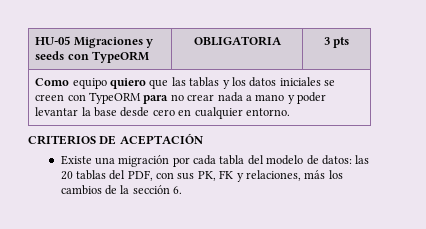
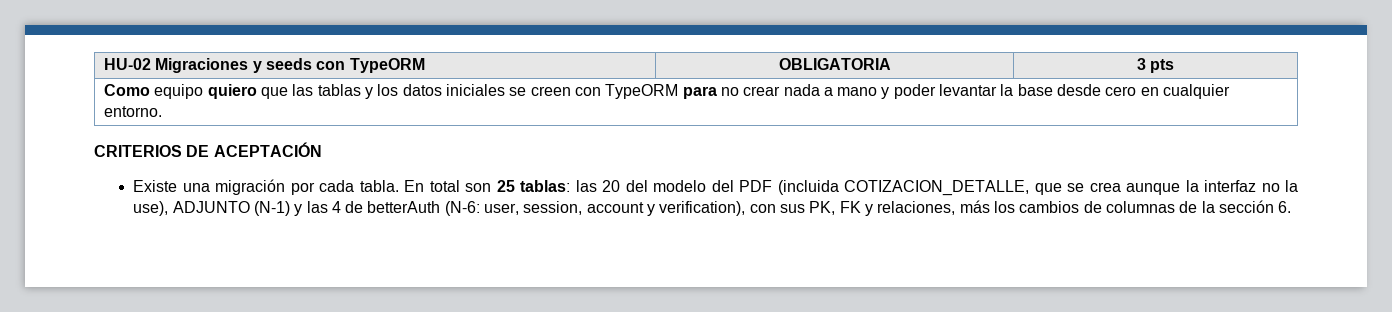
[35,36,71,45] HU-05 -> [104,58,152,70] HU-02
[219,155,370,165] [60,170,153,181] tabla del modelo de datos: las 20 tablas del PDF, -> [359,180,1298,196] [133,201,746,216] tabla. En total son 25 tablas: las 20 del modelo del PDF (incluida COTIZACION_DETALLE, que se crea aunque la interfaz no la use), ADJUNTO (N-1) y las 4 de betterAuth (N-6: user, session, account y verification),
(117, 190) none -> [1105,201,1198,213] columnas de

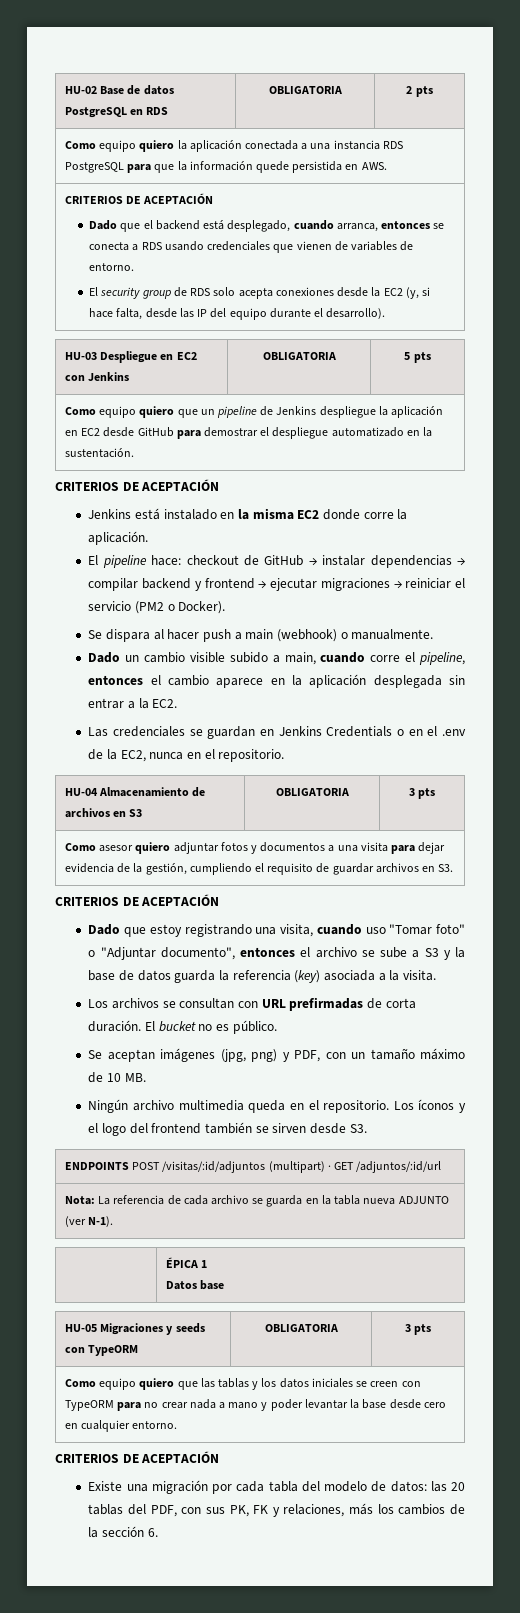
(152, 64) none -> [100,85,174,95] [64,107,169,118] [268,86,342,94] [406,86,433,97] [64,140,403,152] [64,161,387,173] [64,193,214,204] [89,220,445,232] [89,241,414,253] [89,263,135,271] [89,287,431,299] [89,308,386,320] [64,351,197,363] [64,372,130,381] [262,352,336,360] [404,352,431,363] [64,406,444,418] [64,427,433,439] [64,448,134,458] [55,479,220,491] [88,508,408,520] [88,531,149,545] [88,555,465,568] [88,578,466,591] [88,601,226,614] [88,629,434,642] [88,652,465,665] [88,674,465,688] [88,698,178,709] [88,726,466,739] [88,749,285,762] [64,787,206,797] [64,808,143,818] [275,788,349,796] [408,788,436,799] [64,842,446,854] [64,863,454,875] [55,894,220,906] [88,924,466,937] [88,947,466,960] [88,970,436,983] [88,997,416,1011] [88,1020,277,1034] [88,1048,465,1062] [88,1072,146,1083] [88,1099,466,1113] [88,1122,367,1136] [64,1161,442,1173] [64,1195,449,1207] [64,1216,114,1227] [165,1257,208,1268] [165,1280,225,1290] [64,1324,97,1332] Base de datos PostgreSQL en RDS | OBLIGATORIA | 2 pts // Como equipo quiero la aplicación conectada a una instancia RDS PostgreSQL para que la información quede persistida en AWS. // CRITERIOS DE ACEPTACIÓN // Dado que el backend está desplegado, cuando arranca, entonces se conecta a RDS usando credenciales que vienen de variables de entorno. // El security group de RDS solo acepta conexiones desde la EC2 (y, si hace falta, desde las IP del equipo durante el desarrollo). // HU-03 Despliegue en EC2 con Jenkins | OBLIGATORIA | 5 pts // Como equipo quiero que un pipeline de Jenkins despliegue la aplicación en EC2 desde GitHub para demostrar el despliegue automatizado en la sustentación. // CRITERIOS DE ACEPTACIÓN // Jenkins está instalado en la misma EC2 donde corre la aplicación. // El pipeline hace: checkout de GitHub → instalar dependencias → compilar backend y frontend → ejecutar migraciones → reiniciar el servicio (PM2 o Docker). // Se dispara al hacer push a main (webhook) o manualmente. // Dado un cambio visible subido a main, cuando corre el pipeline, entonces el cambio aparece en la aplicación desplegada sin entrar a la EC2. // Las credenciales se guardan en Jenkins Credentials o en el .env de la EC2, nunca en el repositorio. // HU-04 Almacenamiento de archivos en S3 | OBLIGATORIA | 3 pts // Como asesor quiero adjuntar fotos y documentos a una visita para dejar evidencia de la gestión, cumpliendo el requisito de guardar archivos en S3. // CRITERIOS DE ACEPTACIÓN // Dado que estoy registrando una visita, cuando uso "Tomar foto" o "Adjuntar documento", entonces el archivo se sube a S3 y la base de datos guarda la referencia (key) asociada a la visita. // Los archivos se consultan con URL prefirmadas de corta duración. El bucket no es público. // Se aceptan imágenes (jpg, png) y PDF, con un tamaño máximo de 10 MB. // Ningún archivo multimedia queda en el repositorio. Los íconos y el logo del frontend también se sirven desde S3. // ENDPOINTS POST /visitas/:id/adjuntos (multipart) · GET /adjuntos/:id/url // Nota: La referencia de cada archivo se guarda en la tabla nueva ADJUNTO (ver N-1). // | ÉPICA 1 // Datos base // HU-05
[359,180,1298,196] [133,201,746,216] tabla. En total son 25 tablas: las 20 del modelo del PDF (incluida COTIZACION_DETALLE, que se crea aunque la interfaz no la use), ADJUNTO (N-1) y las 4 de betterAuth (N-6: user, session, account y verification), -> [268,1481,466,1492] [88,1504,177,1517] tabla del modelo de datos: las 20 tablas del PDF,
[1105,201,1198,213] columnas de -> (465, 1509) none

